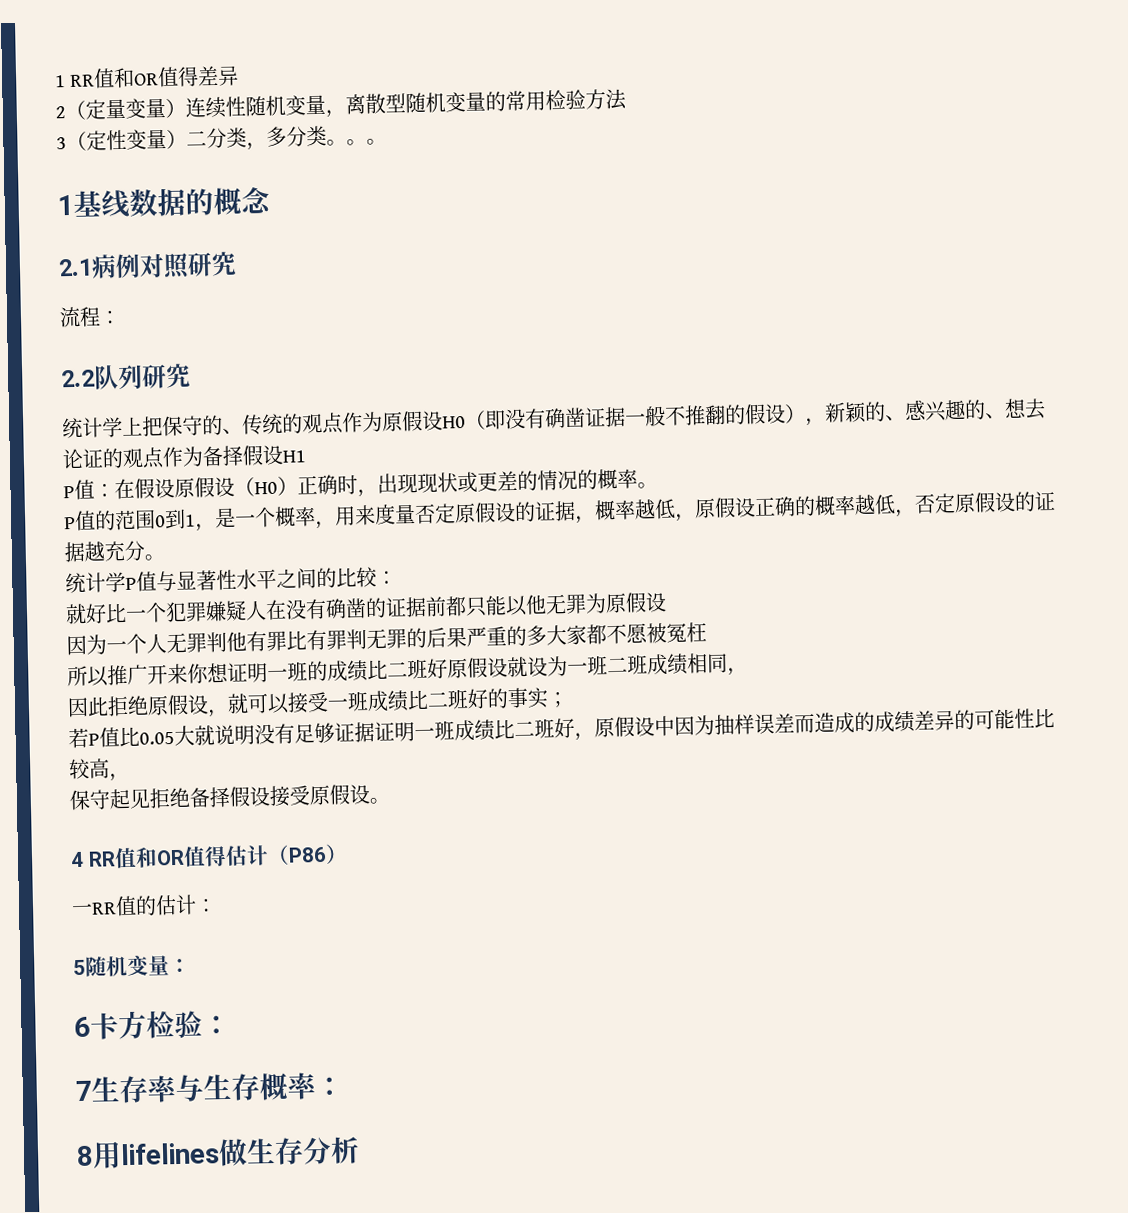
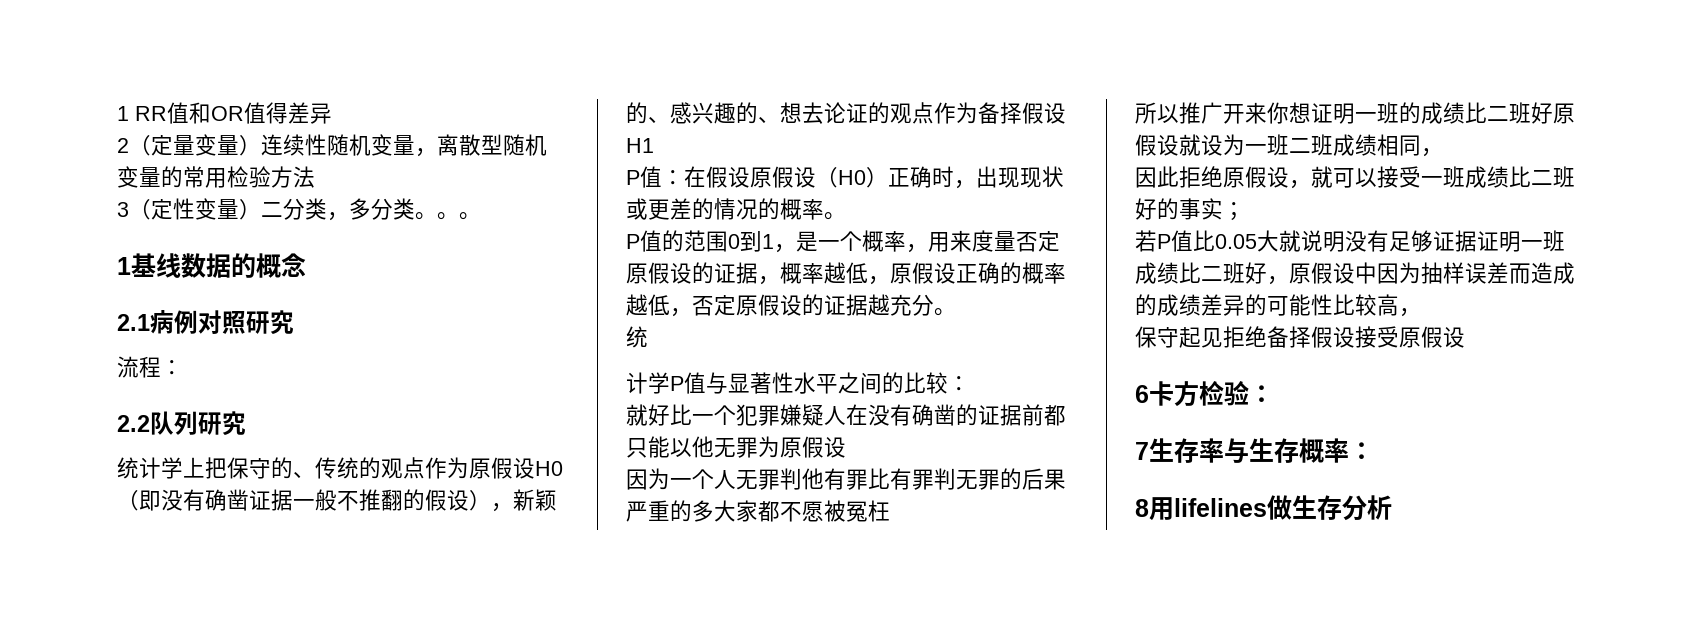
(86, 583) none -> (648, 337) //
[369,797,390,805] [70,843,348,869] [71,894,217,917] [73,954,191,977] 。 // 4 RR值和OR值得估计（P86） // 一RR值的估计： // 5随机变量： -> (1465, 337) none

